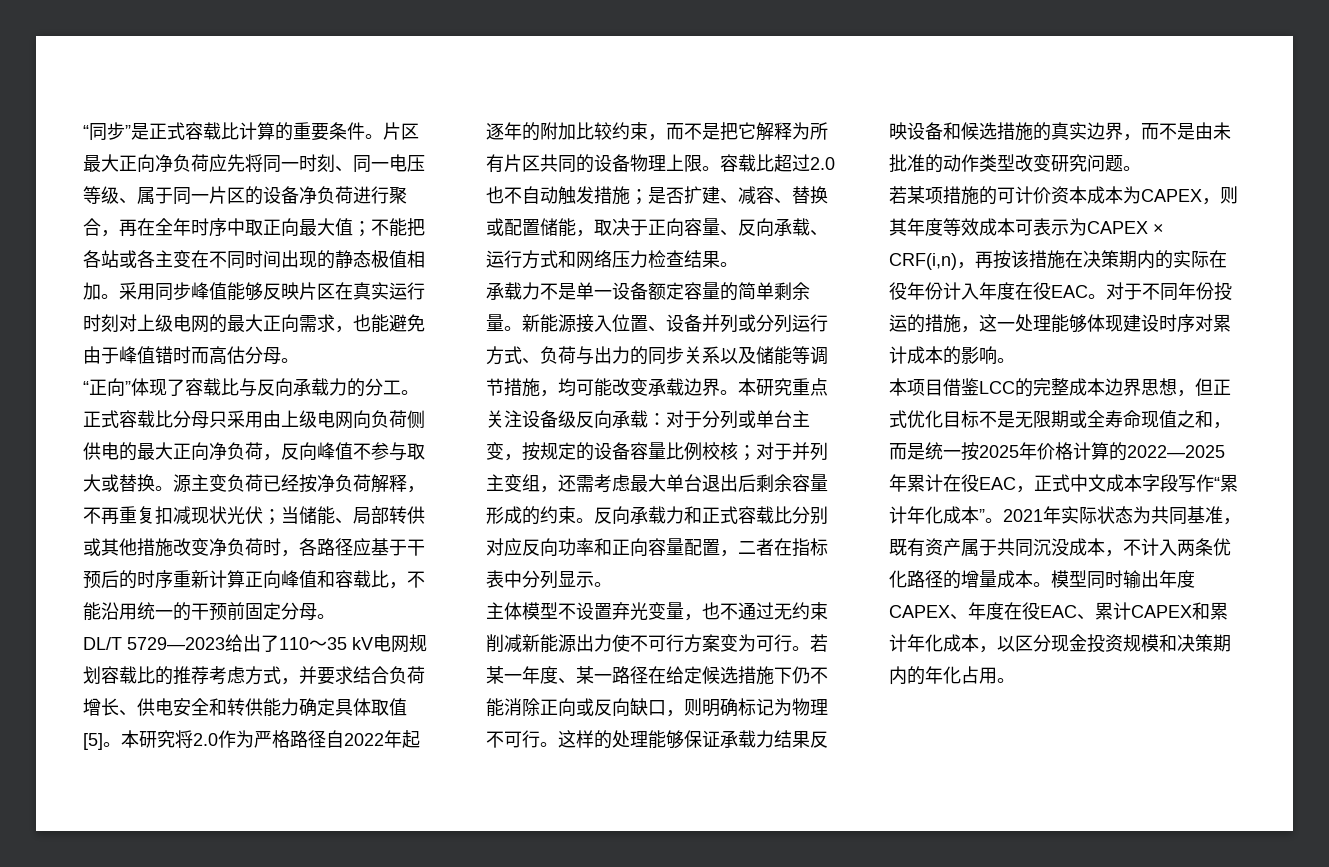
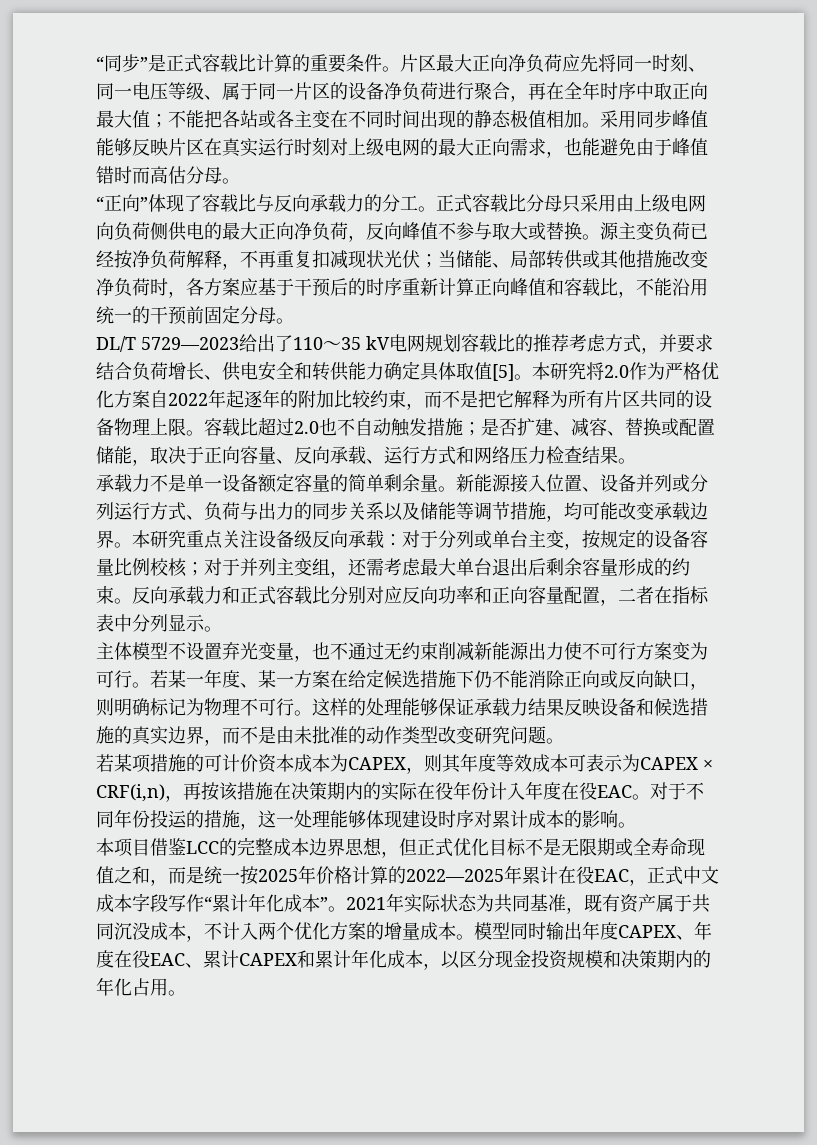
[317,538,353,556] 路径 -> [204,278,240,296] 方案
[290,730,326,748] 路径 -> [701,362,719,380] [96,390,150,408] 优化方案
[612,666,648,684] 路径 -> [294,670,330,688] 方案
[1195,538,1231,556] [889,570,943,588] 条优化路径 -> [276,922,366,940] 个优化方案

